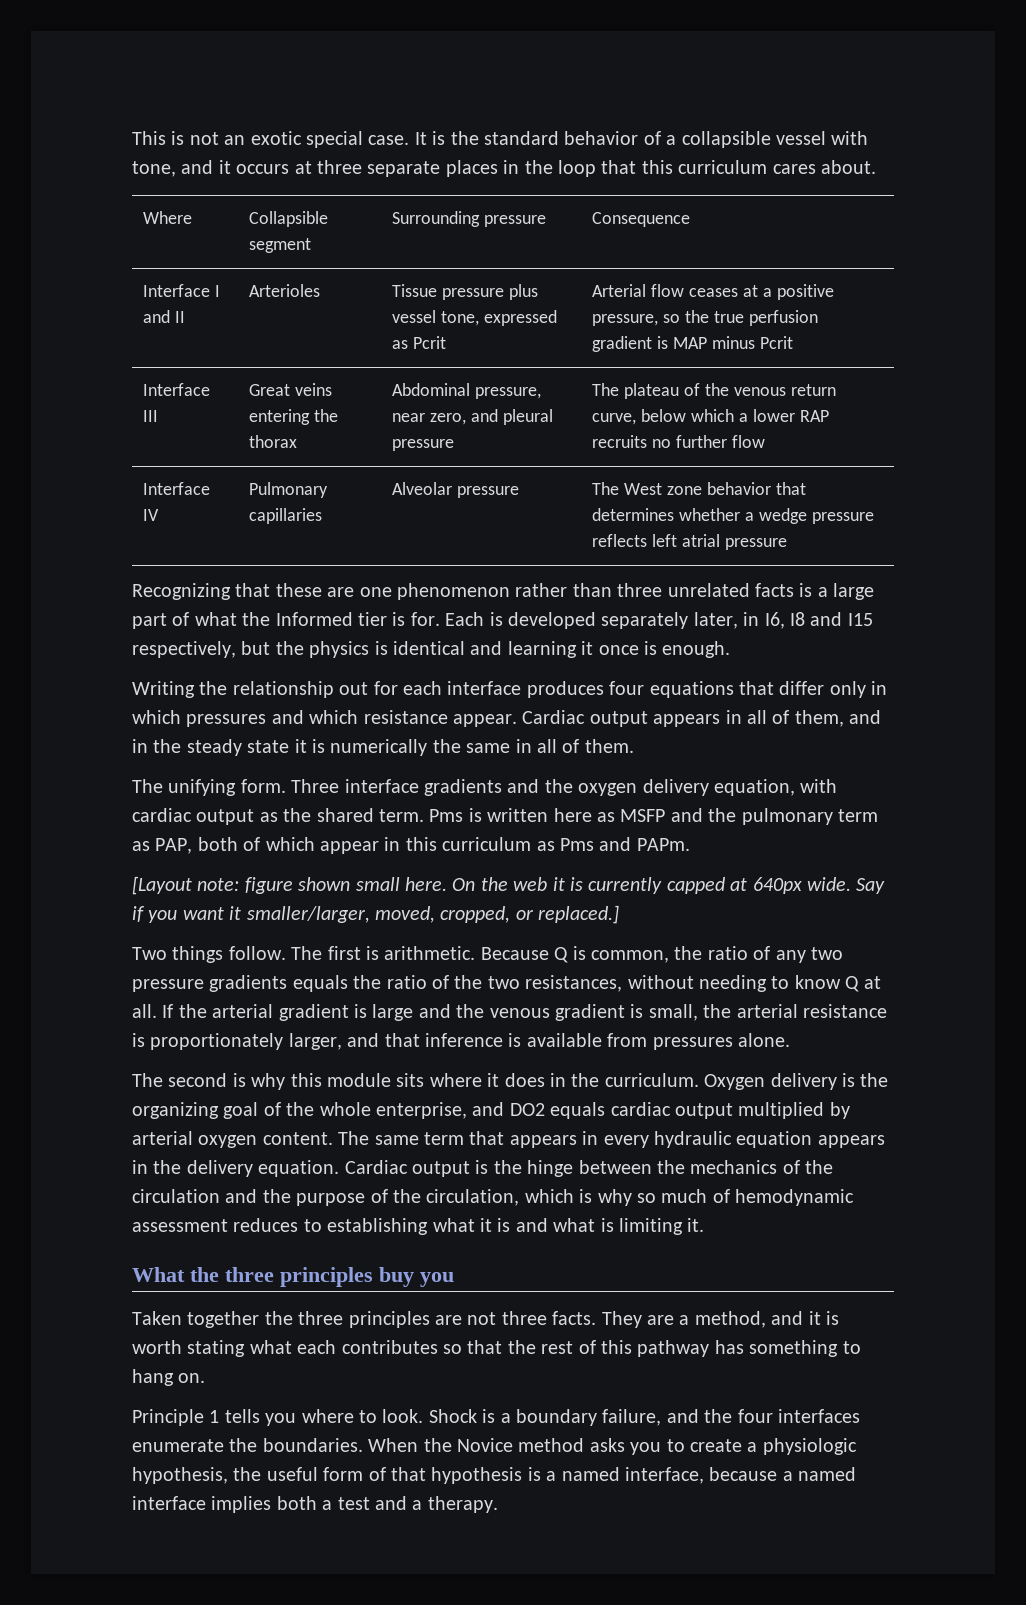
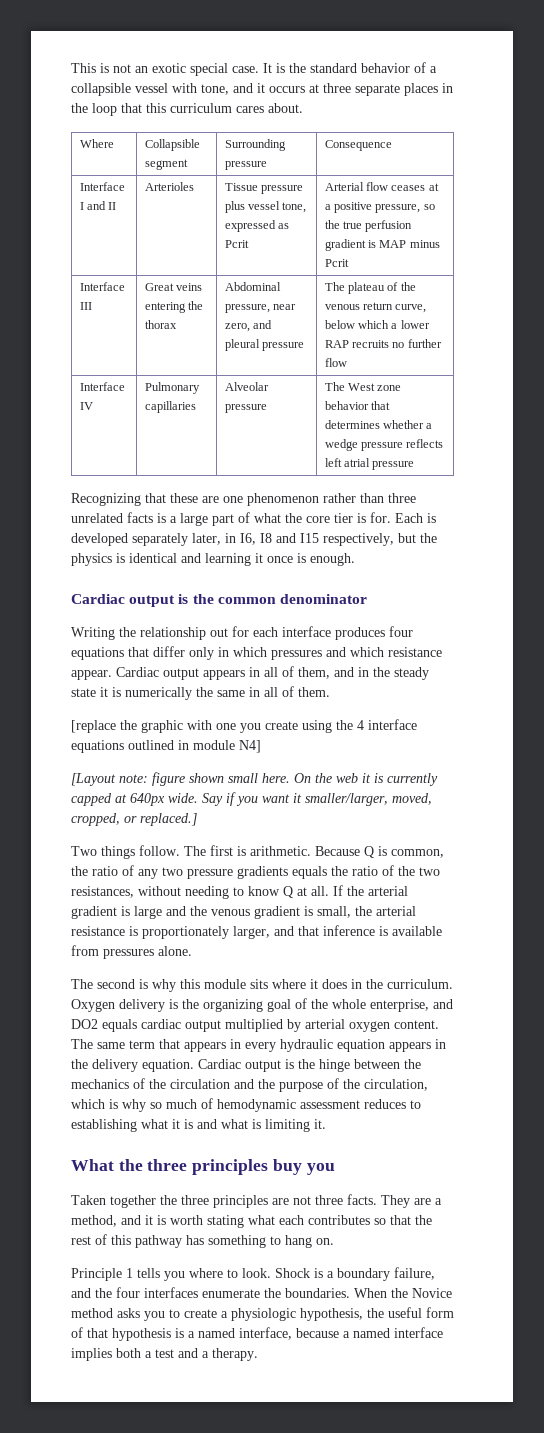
[275,612,353,626] Informed -> [306,516,330,523] core
(731, 649) none -> [71,594,367,607] // Cardiac output is the common denominator
[132,779,838,796] [132,808,878,825] [132,837,690,854] The unifying form. Three interface gradients and the oxygen delivery equation, with cardiac output as the shared term. Pms is written here as MSFP and the pulmonary term as PAP, both of which appear in this curriculum as Pms and PAPm. -> [71,719,417,733] [71,740,261,753] [replace the graphic with one you create using the 4 interface equations outlined in module N4]

